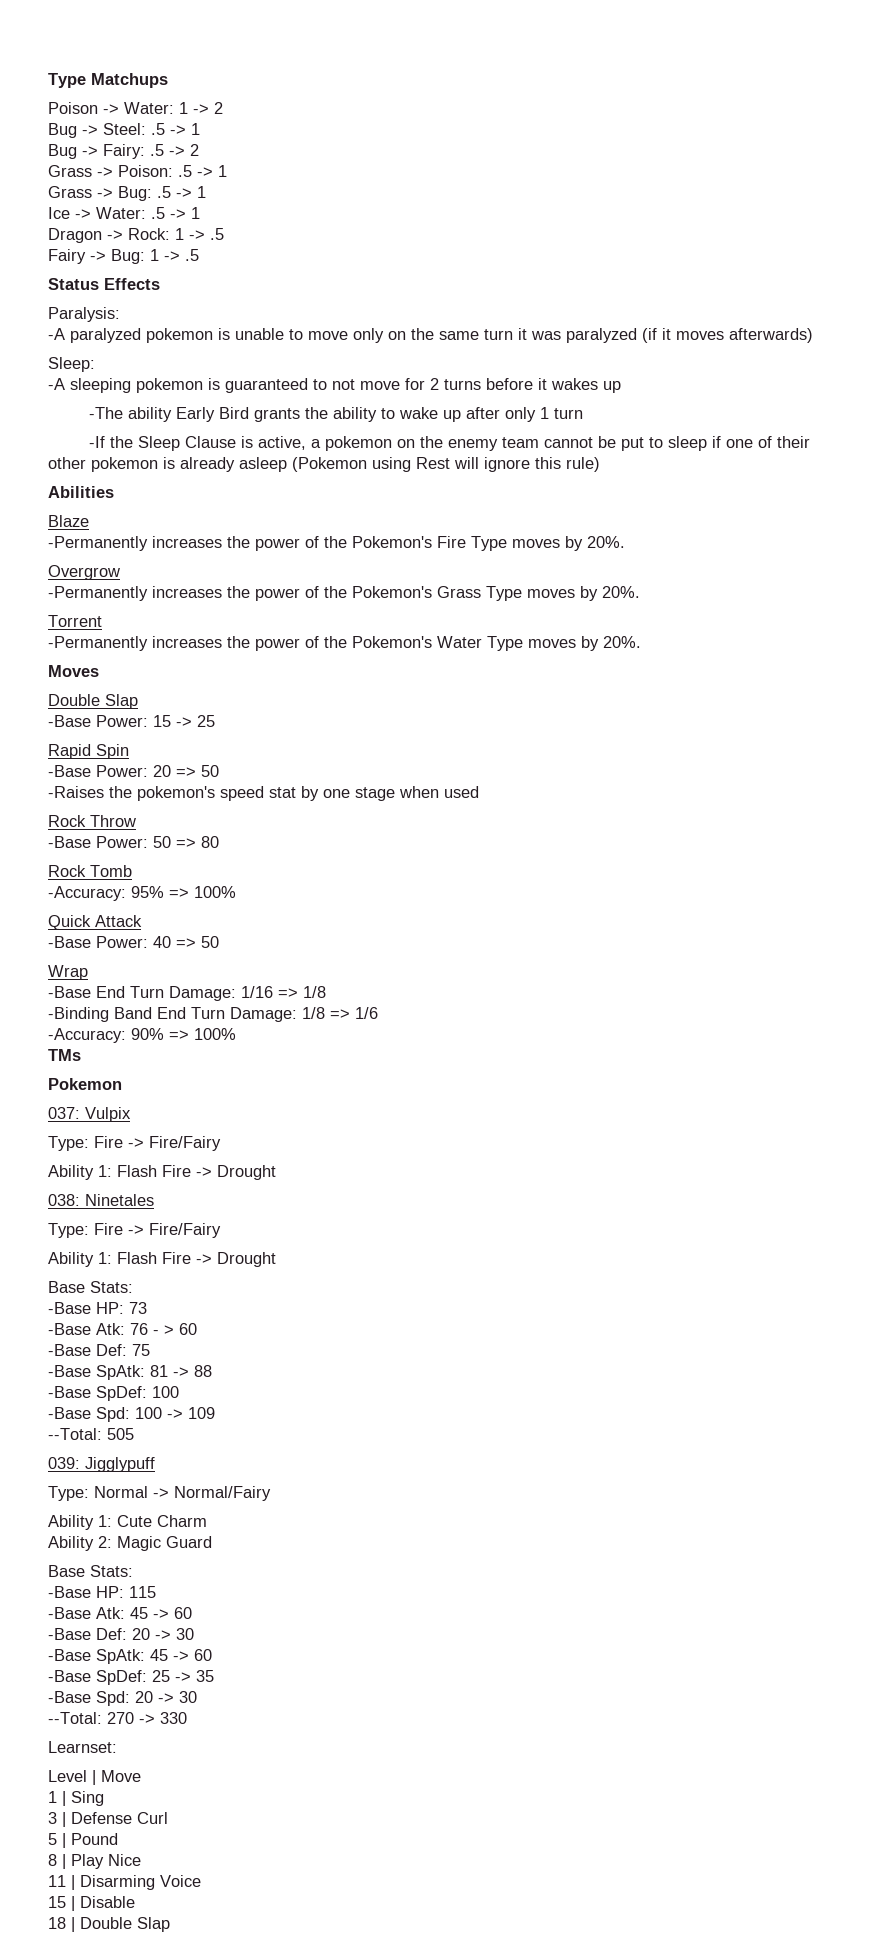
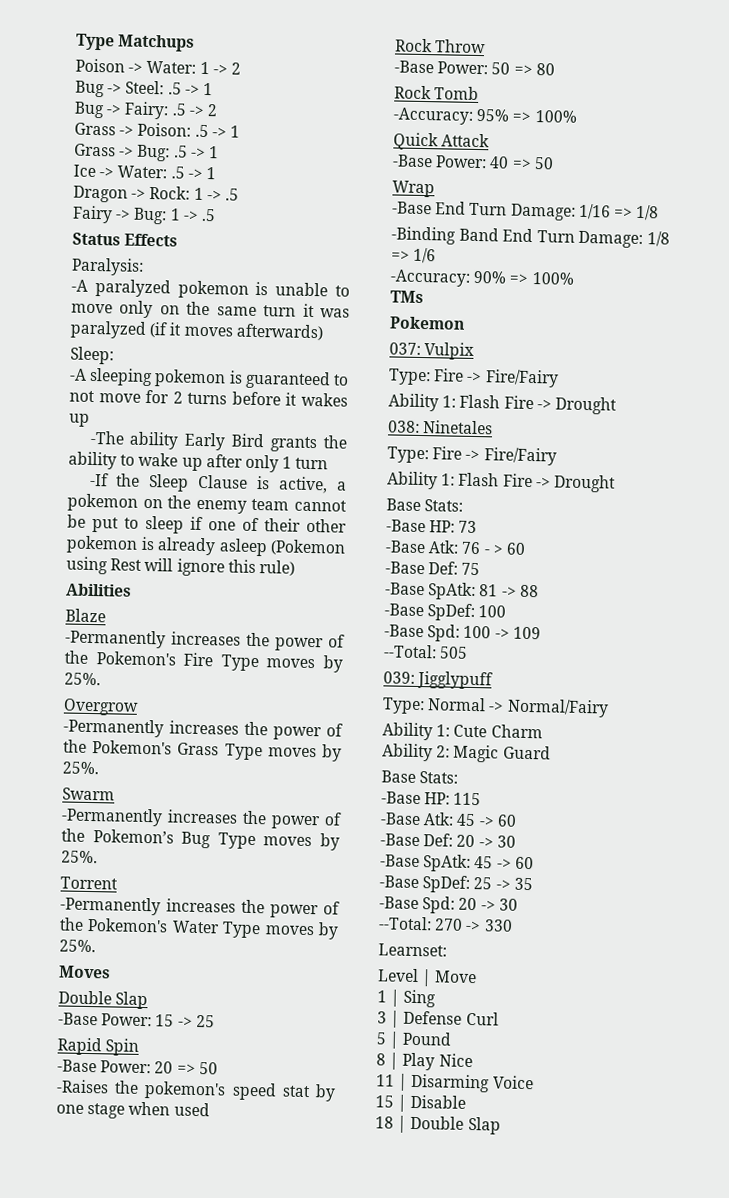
[587,536,625,548] 20%. -> [64,672,101,686] 25%.
[602,586,640,598] 20%. -> [62,761,99,775] [62,787,115,801] [61,807,342,830] [61,828,340,851] [61,850,98,864] 25%. // Swarm // -Permanently increases the power of the Pokemon’s Bug Type moves by 25%.
[603,636,641,648] 20%. -> [59,939,96,953] 25%.

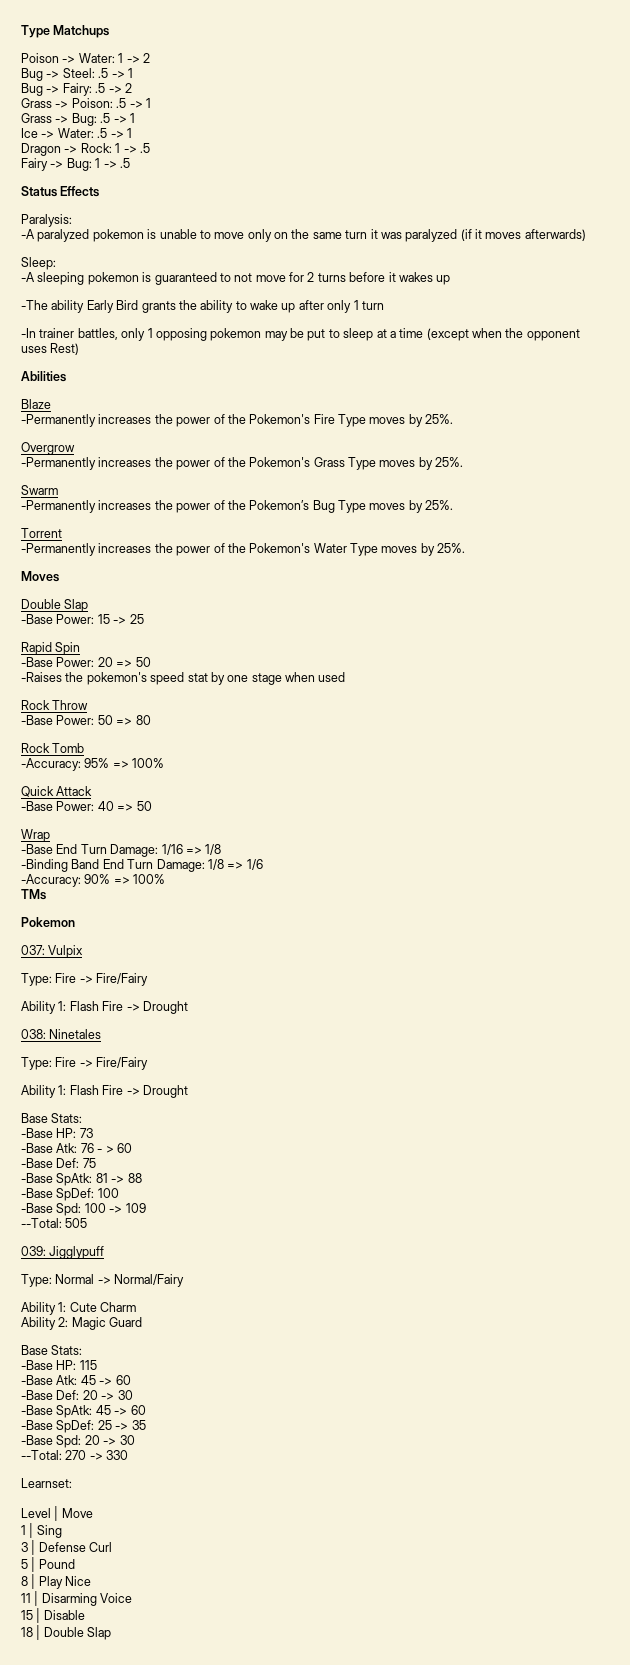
[89,472,347,494] [67,493,347,514] [67,514,347,534] [66,535,346,557] [66,556,295,577] -If the Sleep Clause is active, a pokemon on the enemy team cannot be put to sleep if one of their other pokemon is already asleep (Pokemon using Rest will ignore this rule) -> [21,328,580,341] [21,343,80,355] -In trainer battles, only 1 opposing pokemon may be put to sleep at a time (except when the opponent uses Rest)

